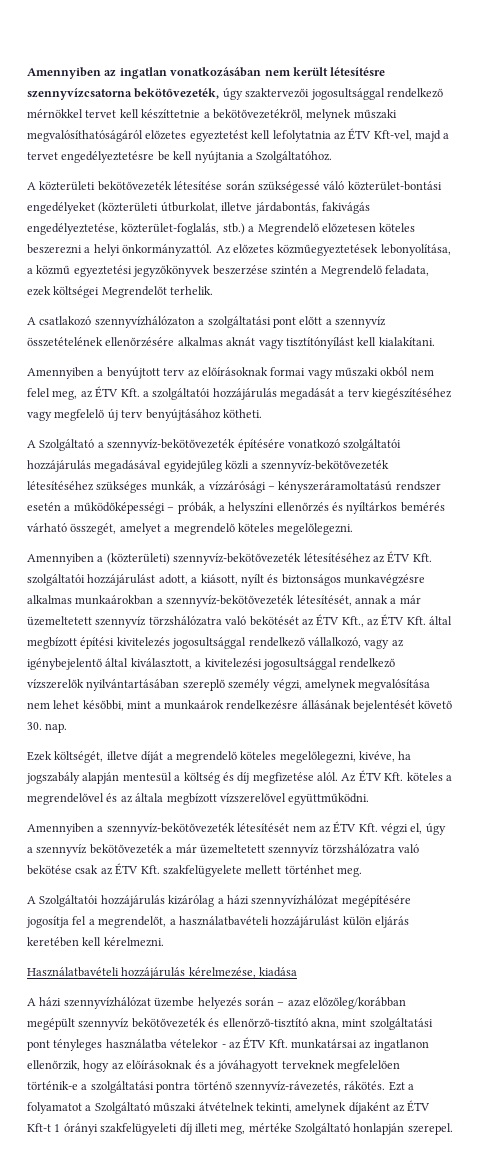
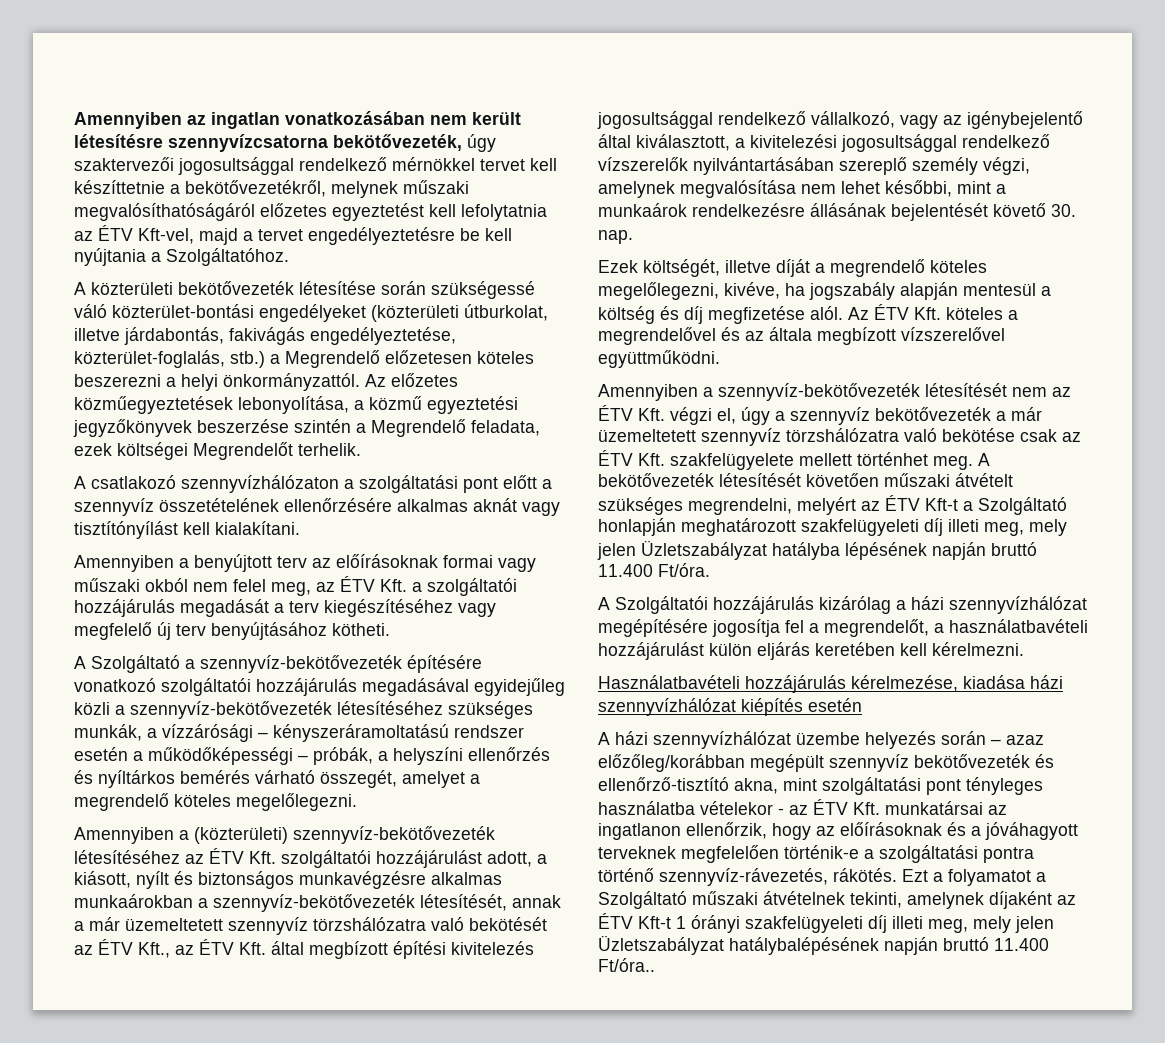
(362, 872) none -> [978,453,990,466] [598,473,1013,487] [598,495,1067,515] [598,518,1067,536] [597,540,1037,560] [598,563,710,577] A bekötővezeték létesítését követően műszaki átvételt szükséges megrendelni, melyért az ÉTV Kft-t a Szolgáltató honlapján meghatározott szakfelügyeleti díj illeti meg, mely jelen Üzletszabályzat hatályba lépésének napján bruttó 11.400 Ft/óra.
(298, 972) none -> [1030,675,1063,689] [598,698,862,716] házi szennyvízhálózat kiépítés esetén
[248,1123,453,1135] mértéke Szolgáltató honlapján szerepel. -> [973,916,1054,933] [598,935,1049,955] [598,958,655,972] mely jelen Üzletszabályzat hatálybalépésének napján bruttó 11.400 Ft/óra..

